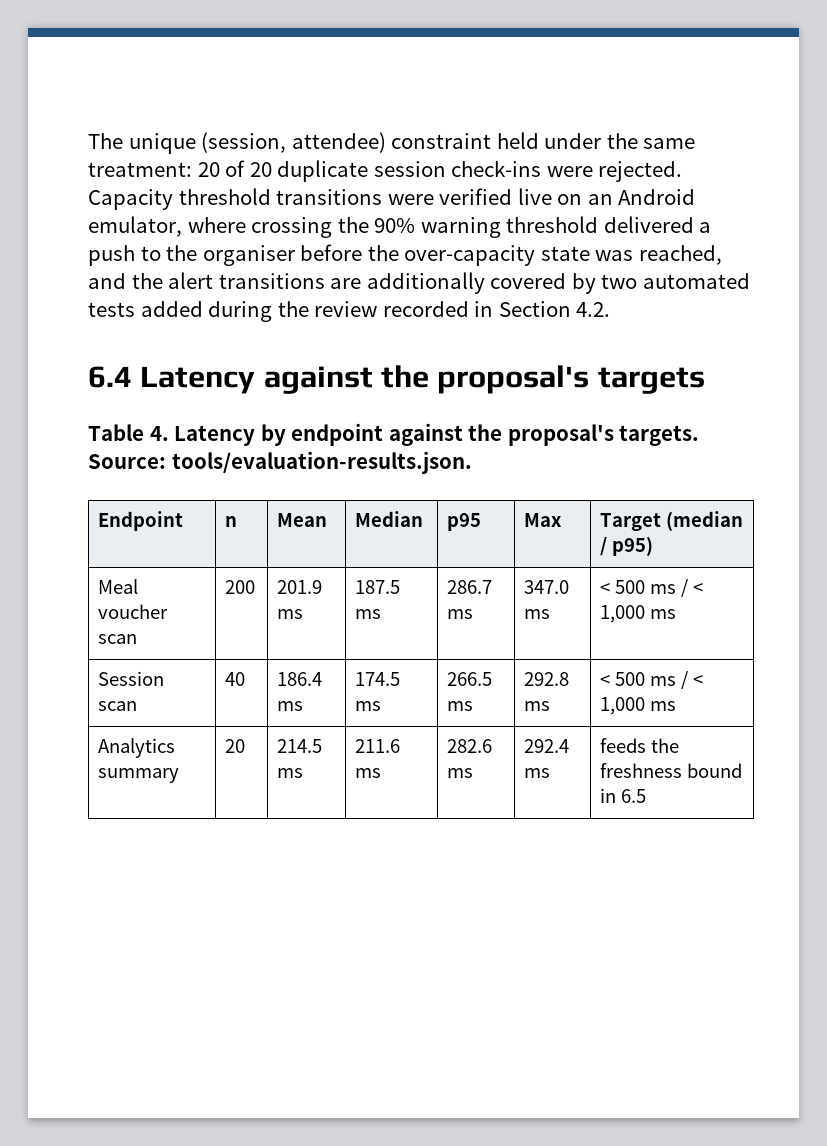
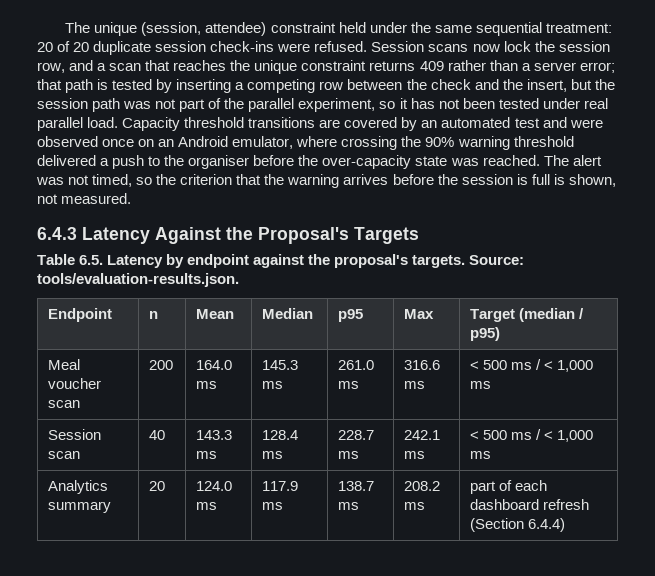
(696, 143) none -> [475,22,542,36] sequential
[598,161,683,182] [88,188,552,210] rejected. Capacity threshold transitions were verified live -> [314,41,610,52] [37,60,615,74] [37,79,615,93] [37,98,608,112] [37,117,603,131] [37,136,135,147] refused. Session scans now lock the session row, and a scan that reaches the unique constraint returns 409 rather than a server error; that path is tested by inserting a competing row between the check and the insert, but the session path was not part of the parallel experiment, so it has not been tested under real parallel load. Capacity threshold transitions are covered by an automated test and were observed once
[638,245,722,265] [88,272,750,294] [88,301,611,322] [88,365,705,394] reached, and the alert transitions are additionally covered by two automated tests added during the review recorded in Section 4.2. // 6.4 Latency against the proposal's targets -> [482,155,602,166] [36,174,616,188] [37,193,132,204] [37,227,419,244] reached. The alert was not timed, so the criterion that the warning arrives before the session is full is shown, not measured. // 6.4.3 Latency Against the Proposal's Targets
[149,426,169,441] 4. -> [79,255,104,265] 6.5.
[277,580,323,594] [277,609,304,619] [355,580,401,594] [355,609,382,619] [447,580,493,594] [447,609,474,619] [524,580,570,594] 201.9 ms | 187.5 ms | 286.7 ms | 347.0 -> [195,360,232,370] [195,381,217,389] [261,360,298,370] [261,381,283,389] [337,360,374,370] [337,381,359,389] [403,360,440,370] 164.0 ms | 145.3 ms | 261.0 ms | 316.6
[277,672,323,686] [277,701,304,711] [355,672,401,686] [355,701,382,711] [447,672,493,686] [447,701,474,711] [524,672,570,686] 186.4 ms | 174.5 ms | 266.5 ms | 292.8 -> [195,430,232,440] [195,451,217,459] [261,430,298,440] [261,451,283,459] [337,430,374,440] [337,451,359,459] [403,430,440,440] 143.3 ms | 128.4 ms | 228.7 ms | 242.1
[277,739,323,753] [277,768,304,778] [355,739,401,753] [355,768,382,778] [447,739,493,753] [447,768,474,778] [524,739,570,753] [524,768,551,778] [600,738,680,753] [600,763,743,778] [600,788,647,803] 214.5 ms | 211.6 ms | 282.6 ms | 292.4 ms | feeds the freshness bound in 6.5 -> [195,481,232,491] [195,502,217,510] [261,481,298,491] [261,502,283,510] [337,481,374,491] [337,502,359,510] [403,481,440,491] [403,502,425,510] [469,480,547,494] [469,499,589,510] [469,518,565,532] 124.0 ms | 117.9 ms | 138.7 ms | 208.2 ms | part of each dashboard refresh (Section 6.4.4)

